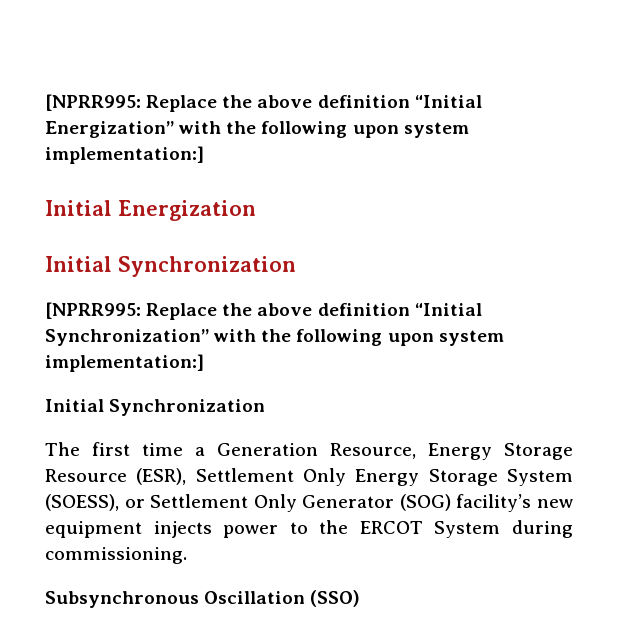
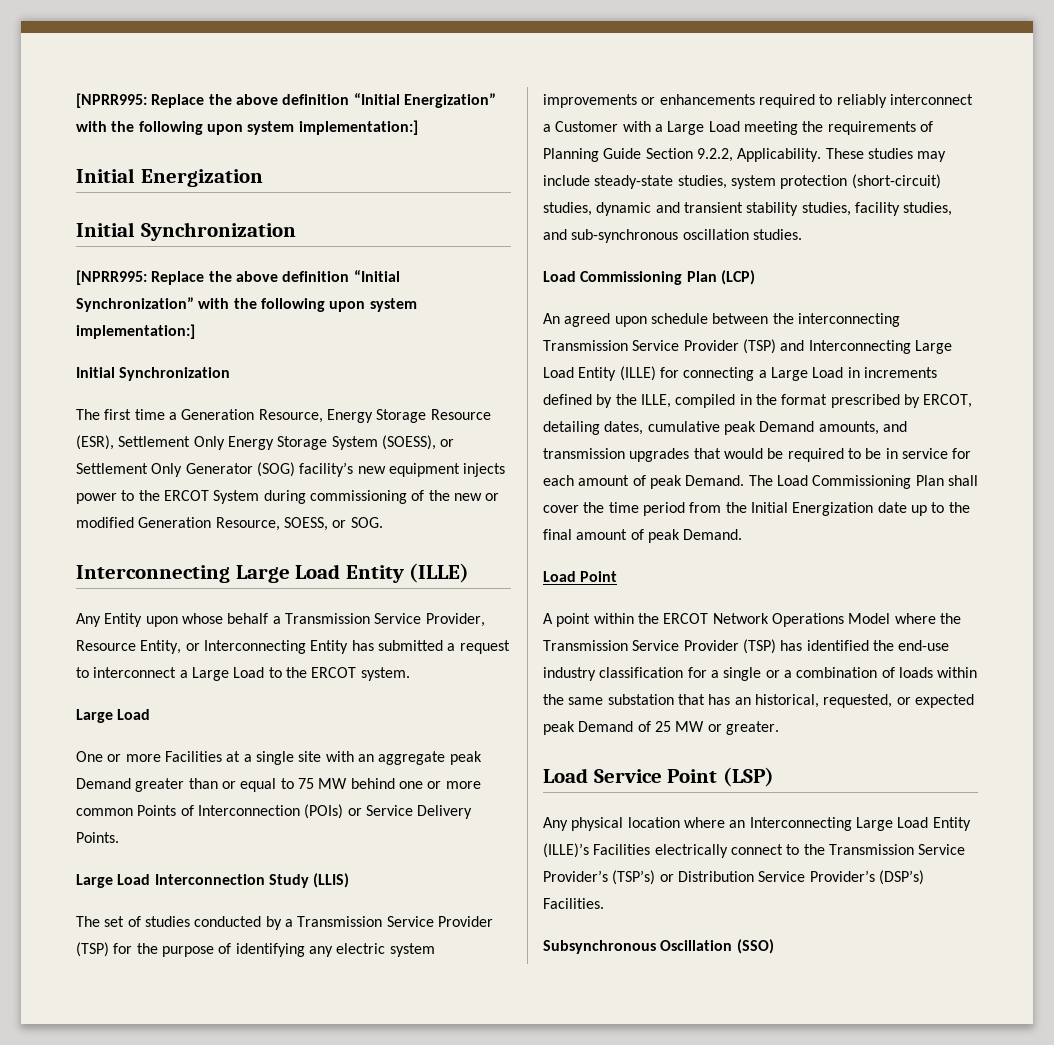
[45,547,187,564] commissioning. -> [309,490,500,504] [76,517,383,531] [76,563,470,583] [76,613,485,627] [76,640,510,654] [76,667,410,681] [76,709,151,723] [76,751,482,765] [76,778,481,792] [76,804,473,819] [76,832,119,843] [76,873,350,888] [76,916,493,930] [76,942,435,957] [543,94,973,108] [543,121,933,135] [543,148,947,162] [543,174,941,189] [543,202,953,216] [543,229,802,243] [543,270,755,285] [543,313,900,327] [543,339,952,354] [543,366,937,381] [543,394,973,408] [543,421,907,435] [543,448,972,462] [543,475,978,489] [543,502,970,516] [543,529,743,543] [543,571,618,582] [543,613,961,627] [543,639,950,654] [543,667,978,681] [543,694,974,708] [543,721,779,735] [543,767,774,787] [543,817,971,831] [543,843,966,858] [543,870,924,885] [543,898,604,909] commissioning of the new or modified Generation Resource, SOESS, or SOG. // Interconnecting Large Load Entity (ILLE) // Any Entity upon whose behalf a Transmission Service Provider, Resource Entity, or Interconnecting Entity has submitted a request to interconnect a Large Load to the ERCOT system. // Large Load // One or more Facilities at a single site with an aggregate peak Demand greater than or equal to 75 MW behind one or more common Points of Interconnection (POIs) or Service Delivery Points. // Large Load Interconnection Study (LLIS) // The set of studies conducted by a Transmission Service Provider (TSP) for the purpose of identifying any electric system improvements or enhancements required to reliably interconnect a Customer with a Large Load meeting the requirements of Planning Guide Section 9.2.2, Applicability. These studies may include steady-state studies, system protection (short-circuit) studies, dynamic and transient stability studies, facility studies, and sub-synchronous oscillation studies. // Load Commissioning Plan (LCP) // An agreed upon schedule between the interconnecting Transmission Service Provider (TSP) and Interconnecting Large Load Entity (ILLE) for connecting a Large Load in increments defined by the ILLE, compiled in the format prescribed by ERCOT, detailing dates, cumulative peak Demand amounts, and transmission upgrades that would be required to be in service for each amount of peak Demand. The Load Commissioning Plan shall cover the time period from the Initial Energization date up to the final amount of peak Demand. // Load Point // A point within the ERCOT Network Operations Model where the Transmission Service Provider (TSP) has identified the end-use industry classification for a single or a combination of loads within the same substation that has an historical, requested, or expected peak Demand of 25 MW or greater. // Load Service Point (LSP) // Any physical location where an Interconnecting Large Load Entity (ILLE)’s Facilities electrically connect to the Transmission Service Provider’s (TSP’s) or Distribution Service Provider’s (DSP’s) Facilities.

